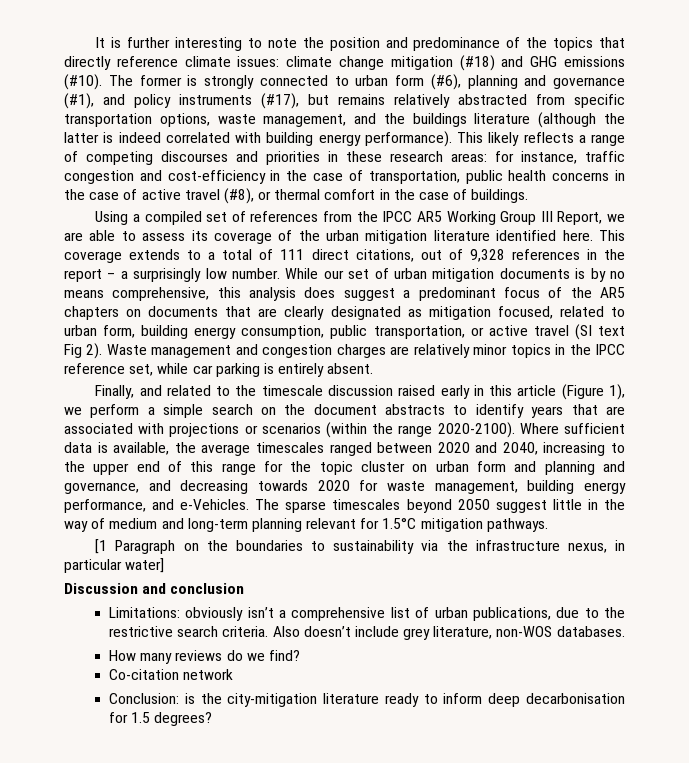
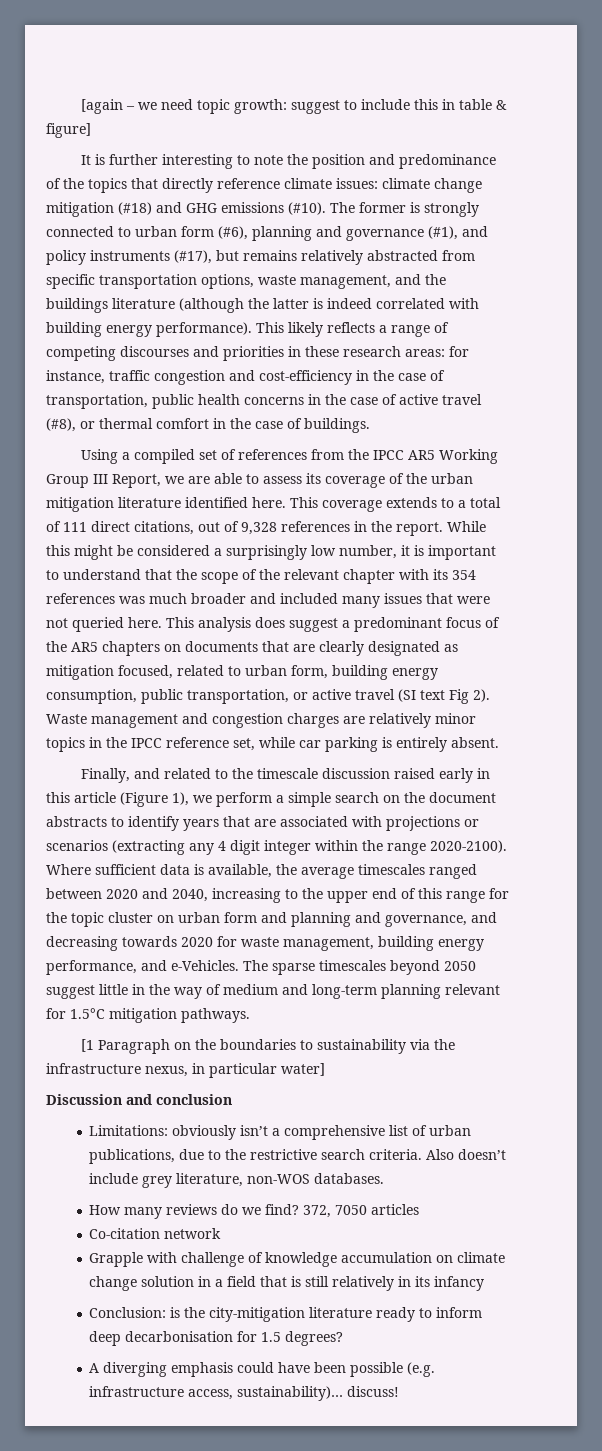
(95, 42) none -> [81,99,508,114] [46,123,91,138] [again – we need topic growth: suggest to include this in table & figure] //
[64,268,625,282] [64,287,241,301] report – a surprisingly low number. While our set of urban mitigation documents is by no means comprehensive, this -> [396,521,486,536] [46,545,496,560] [46,569,476,584] [46,593,490,608] [46,617,194,632] report. While this might be considered a surprisingly low number, it is important to understand that the scope of the relevant chapter with its 354 references was much broader and included many issues that were not queried here. This
[325,422,367,438] (within -> [112,840,358,855] (extracting any 4 digit integer within
(300, 655) none -> [303,1204,420,1218] 372, 7050 articles
(234, 674) none -> [89,1252,506,1267] [89,1276,485,1291] // Grapple with challenge of knowledge accumulation on climate change solution in a field that is still relatively in its infancy
(213, 719) none -> [89,1362,436,1377] [89,1386,400,1401] // A diverging emphasis could have been possible (e.g. infrastructure access, sustainability)… discuss!

